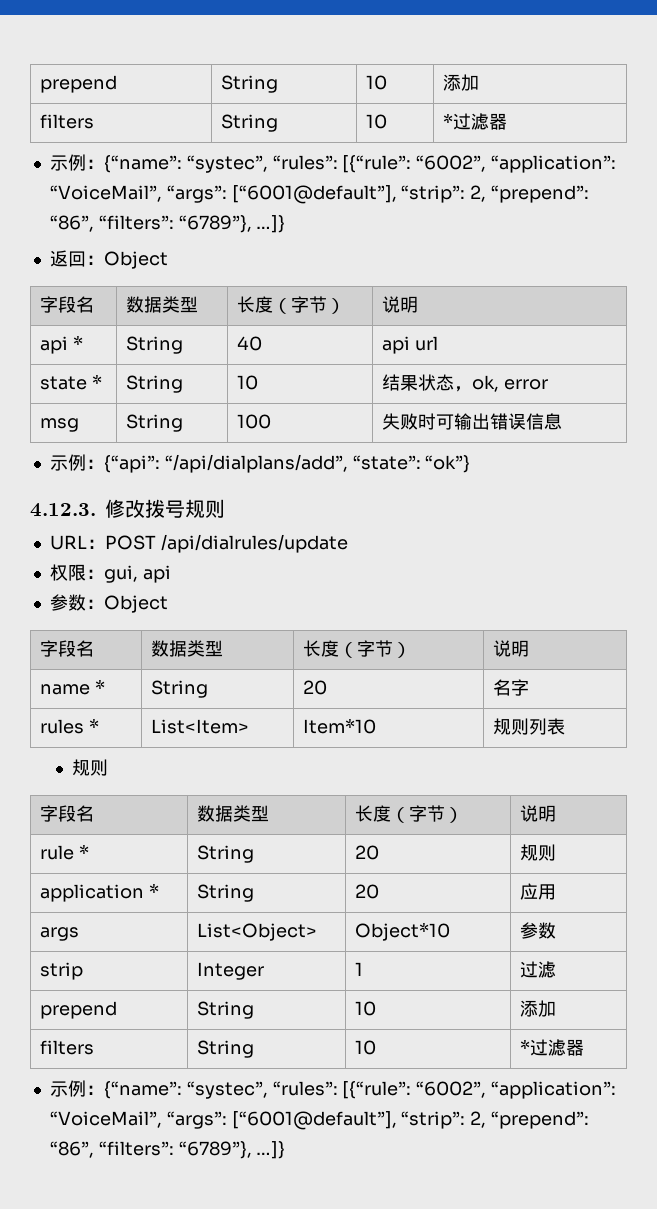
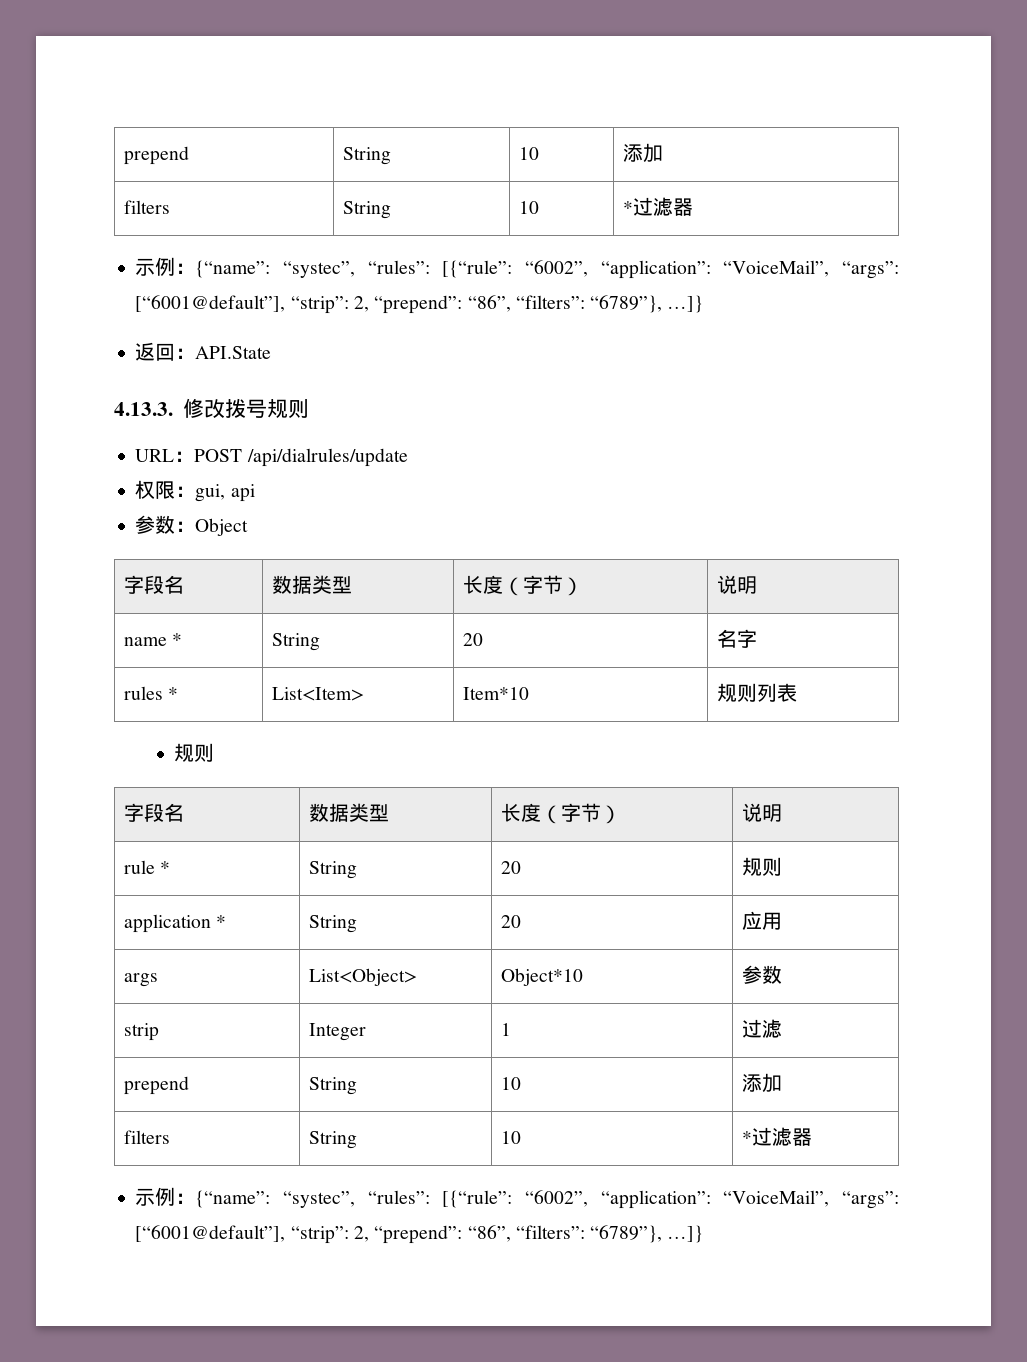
[103,251,168,269] [39,296,94,313] [125,296,198,313] [236,296,345,314] [381,296,418,313] [39,335,83,354] [125,336,183,354] [236,336,262,351] [381,336,438,354] [39,374,102,390] [125,375,183,393] [236,375,258,390] [381,374,548,392] [39,418,79,432] [125,414,183,432] [236,414,271,429] [381,413,562,430] [49,454,471,473] [30,503,96,517] Object // 字段名 | 数据类型 | 长度（字节） | 说明 // api * | String | 40 | api url // state * | String | 10 | 结果状态，ok, error // msg | String | 100 | 失败时可输出错误信息 // 示例：{“api”: “/api/dialplans/add”, “state”: “ok”} // 4.12.3. -> [195,346,272,359] [114,402,173,416] API.State // 4.13.3.

